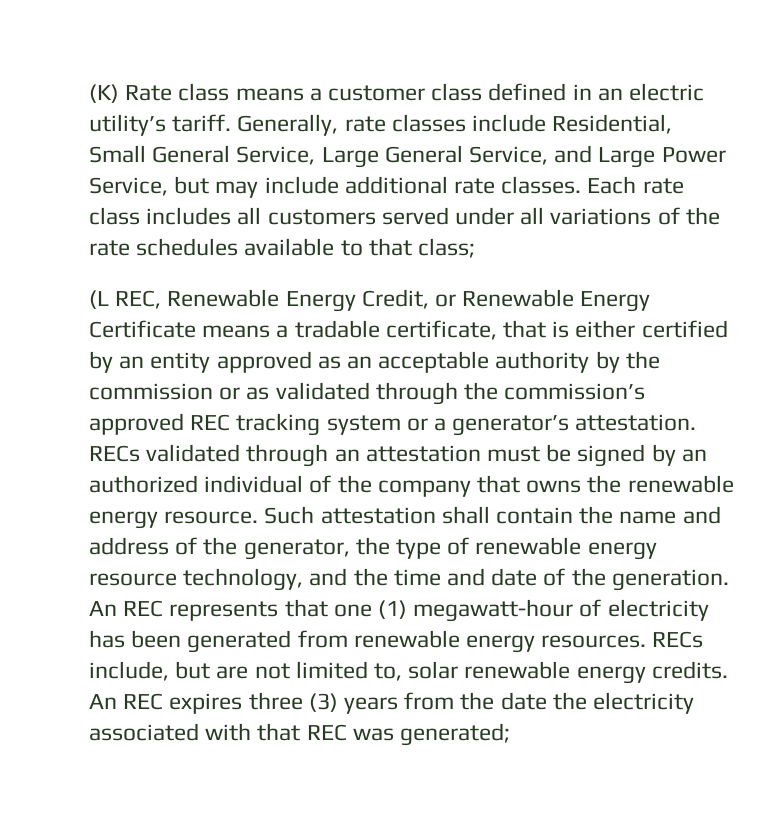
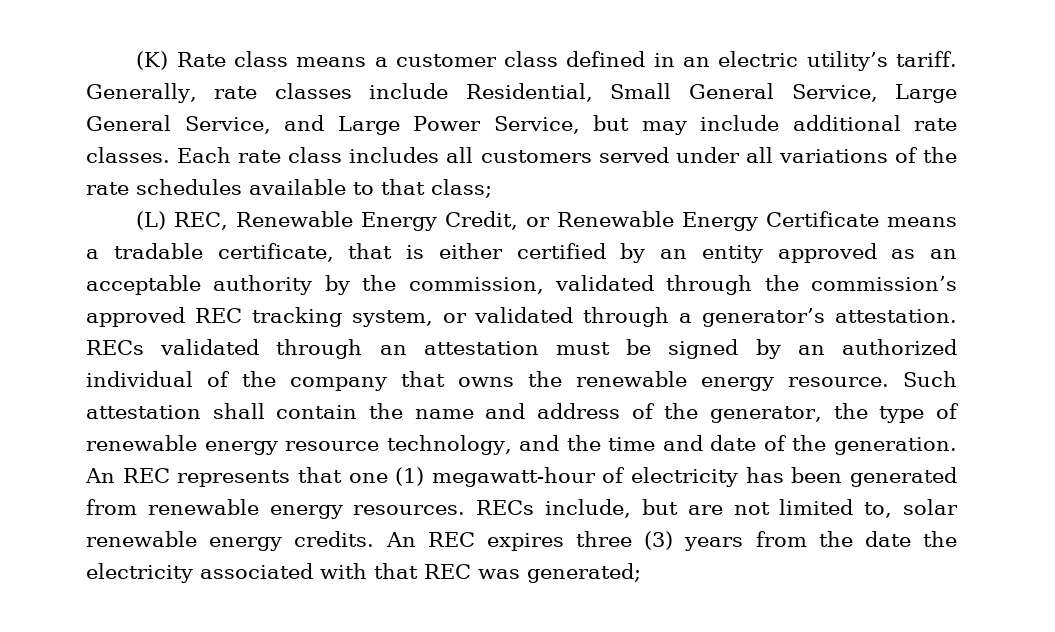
[89,290,109,309] (L -> [136,211,167,230] (L)
[89,383,270,400] commission or as -> [408,277,544,294] commission,
[326,415,428,435] system or -> [351,307,670,327] system, or validated through

